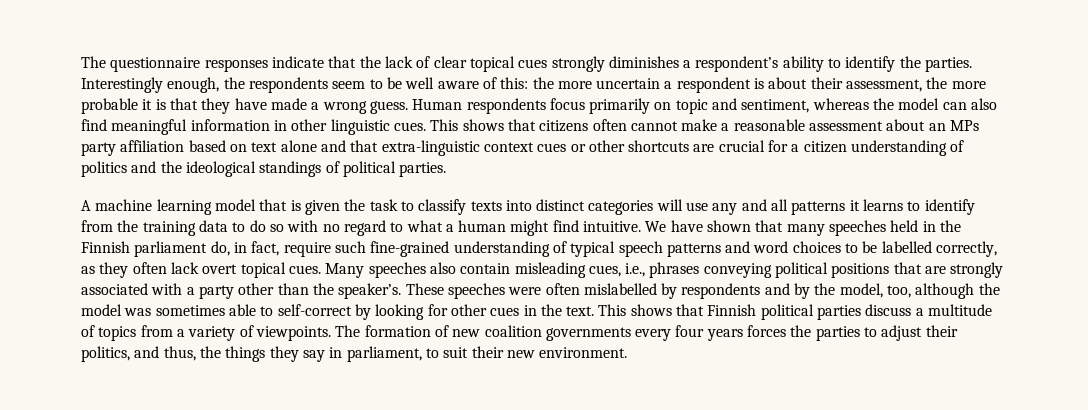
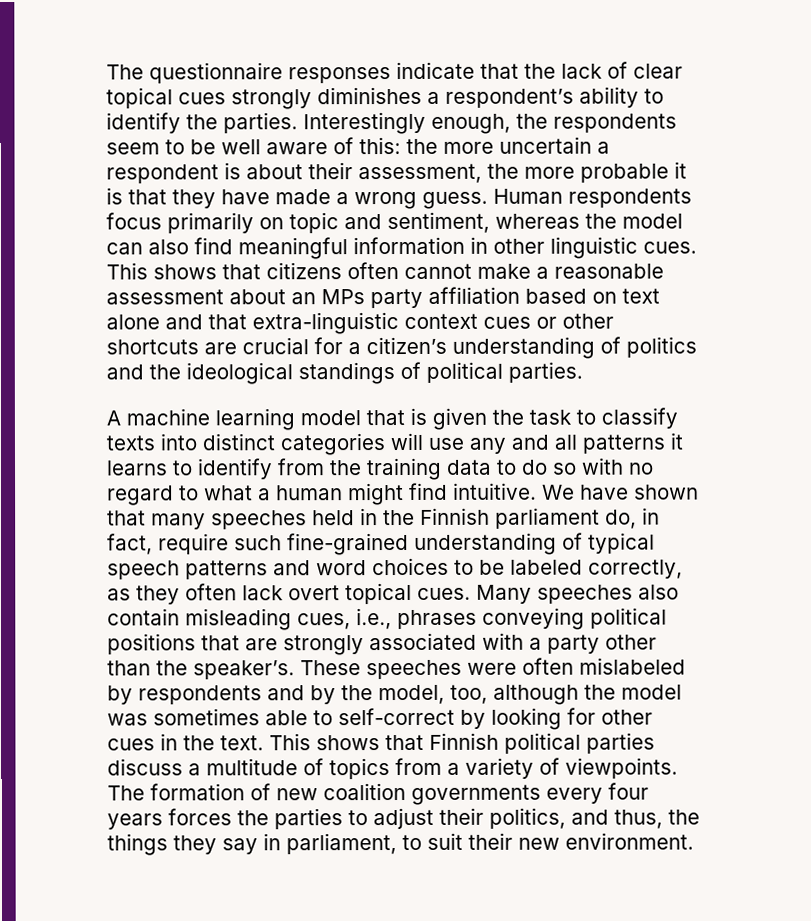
[803,141,847,153] citizen -> [366,336,447,355] citizen’s
[881,241,932,253] labelled -> [510,559,583,575] labeled
[583,283,657,295] mislabelled -> [579,657,686,675] mislabeled

